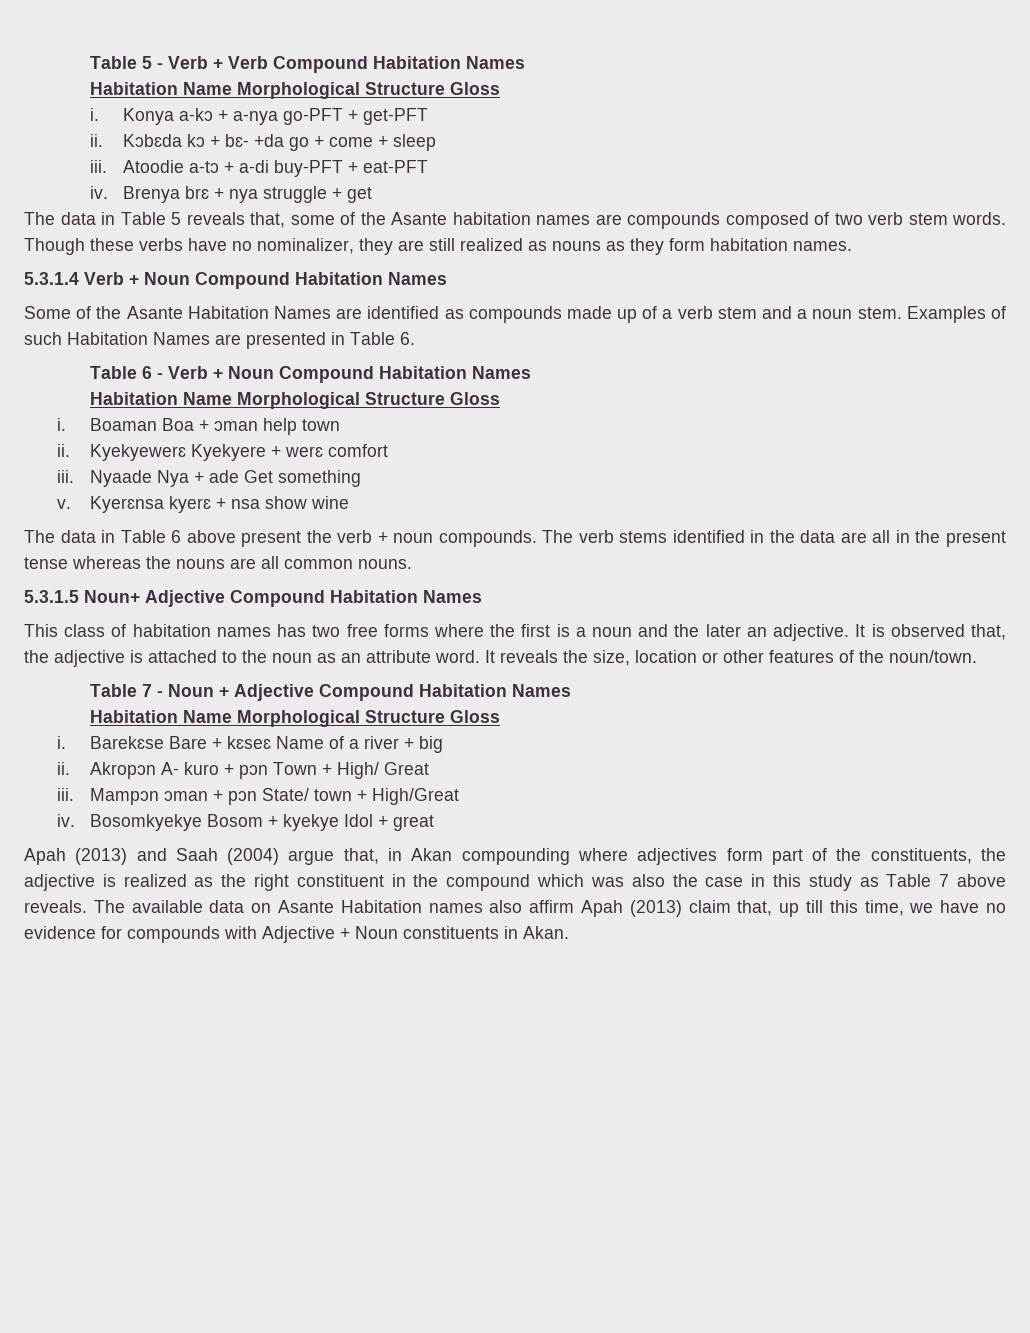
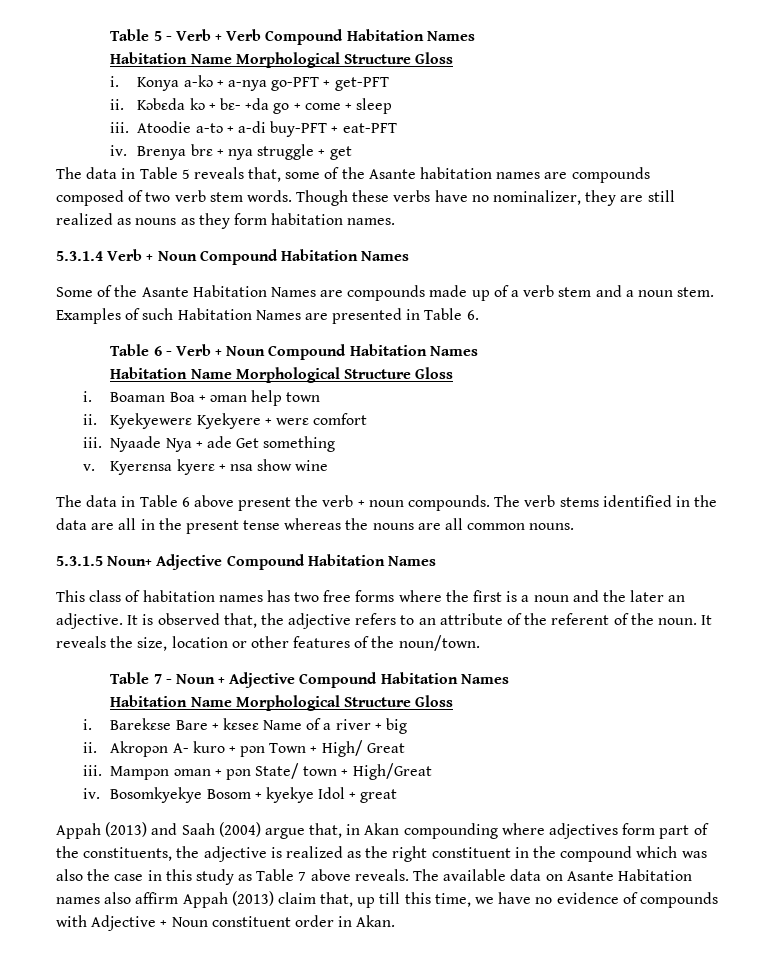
[367,306,464,319] identified as -> (344, 293) none
[130,650,480,663] is attached to the noun as an attribute word. -> [355,613,697,625] refers to an attribute of the referent of the noun.
[24,848,66,865] Apah -> [56,823,101,839] Appah
[581,900,623,917] Apah -> [182,892,228,908] Appah
[101,926,122,939] for -> [622,892,638,904] of
[403,926,499,939] constituents -> [211,915,334,927] constituent order

